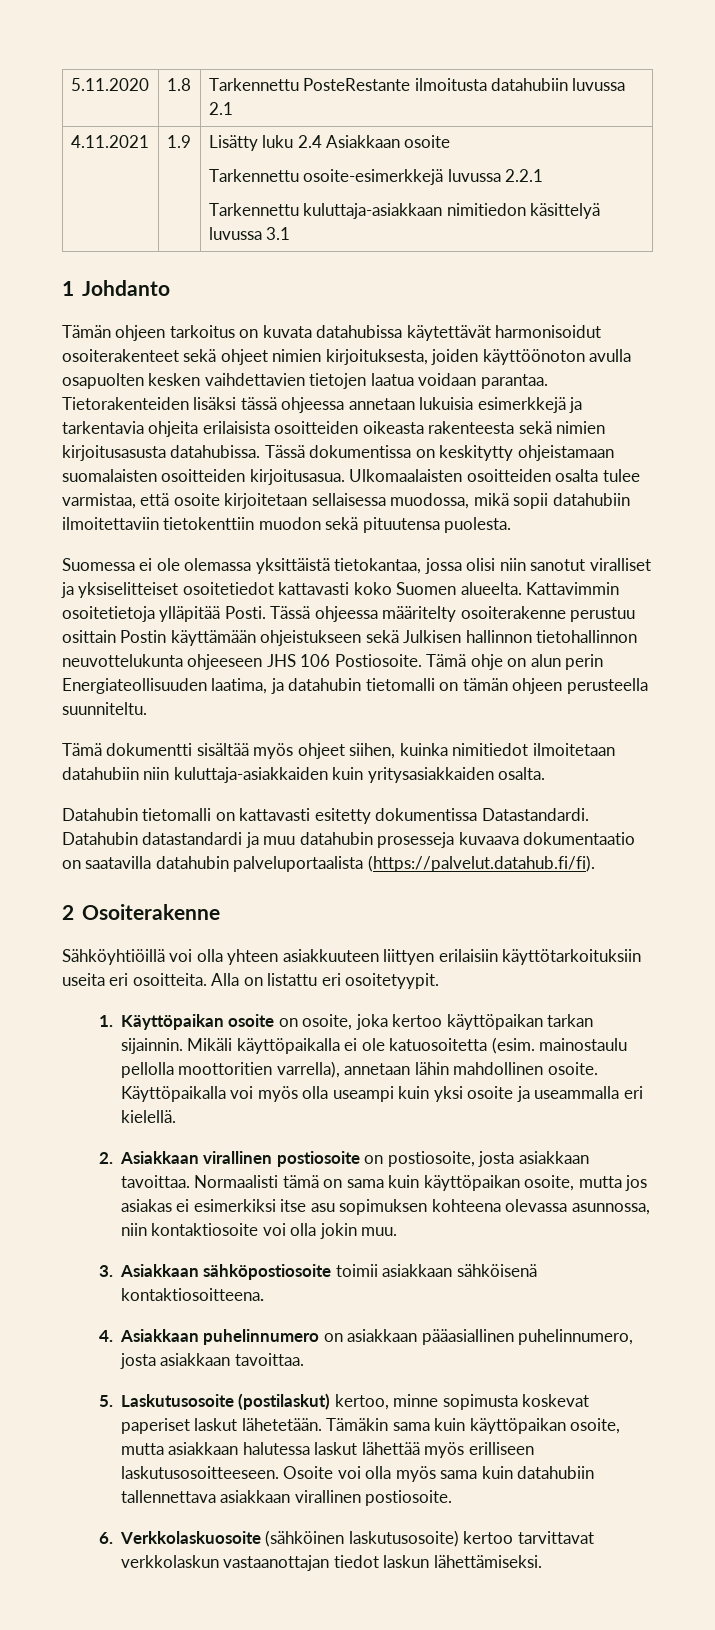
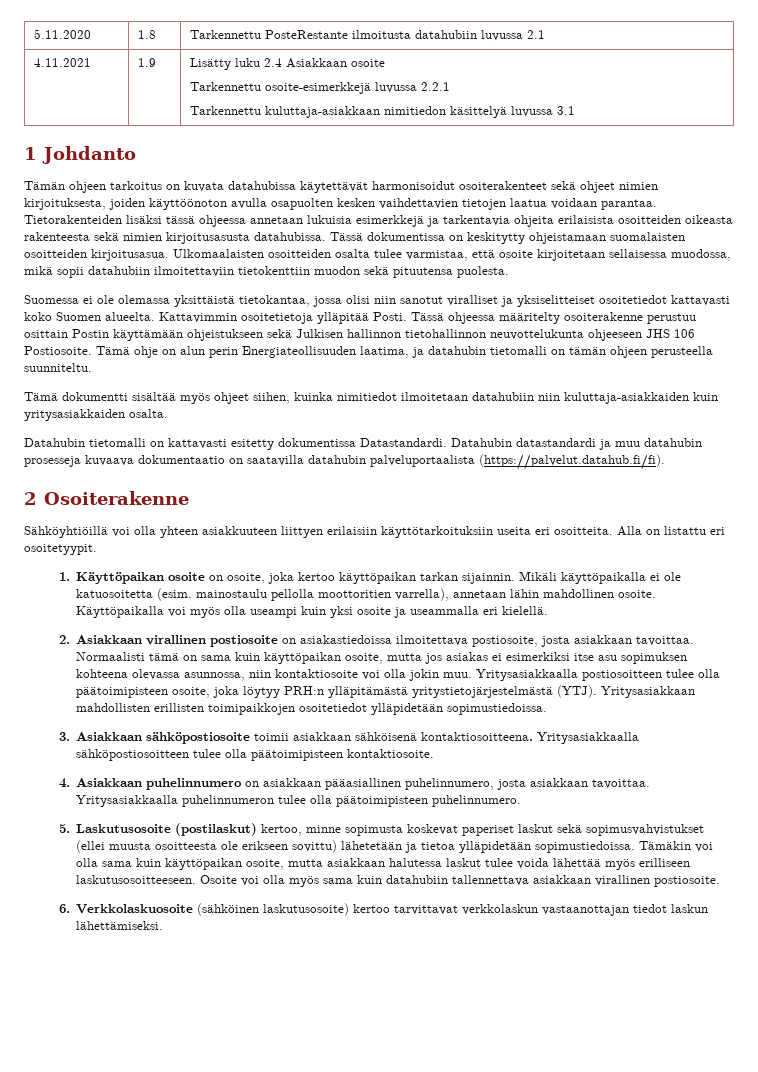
(384, 1159) none -> [300,635,469,646] asiakastiedoissa ilmoitettava
(398, 1231) none -> [476,669,721,681] [76,685,696,698] [76,703,548,715] Yritysasiakkaalla postiosoitteen tulee olla päätoimipisteen osoite, joka löytyy PRH:n ylläpitämästä yritystietojärjestelmästä (YTJ). Yritysasiakkaan mahdollisten erillisten toimipaikkojen osoitetiedot ylläpidetään sopimustiedoissa.
(264, 1294) none -> [537,732,640,744] [76,749,435,761] Yritysasiakkaalla sähköpostiosoitteen tulee olla päätoimipisteen kontaktiosoite.
(304, 1359) none -> [76,795,522,807] Yritysasiakkaalla puhelinnumeron tulee olla päätoimipisteen puhelinnumero.
[241,1418,389,1431] lähetetään. Tämäkin -> [557,824,705,836] [76,840,714,853] [76,858,99,867] sekä sopimusvahvistukset (ellei muusta osoitteesta ole erikseen sovittu) lähetetään ja tietoa ylläpidetään sopimustiedoissa. Tämäkin voi olla
(358, 1448) none -> [485,858,550,869] tulee voida

